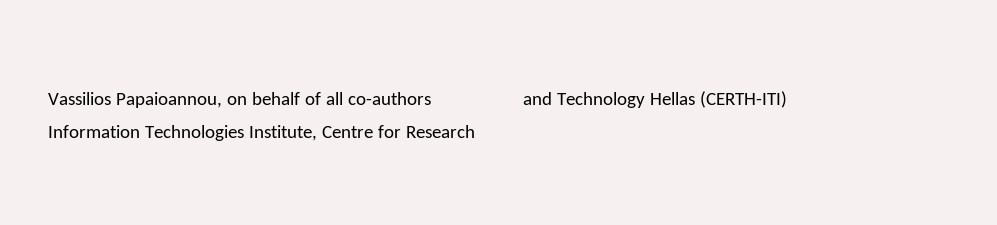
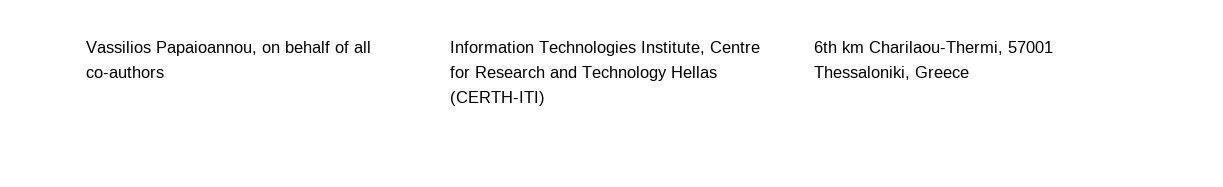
(787, 99) none -> [814,41,1053,55] [814,66,969,80] // 6th km Charilaou-Thermi, 57001 Thessaloniki, Greece

